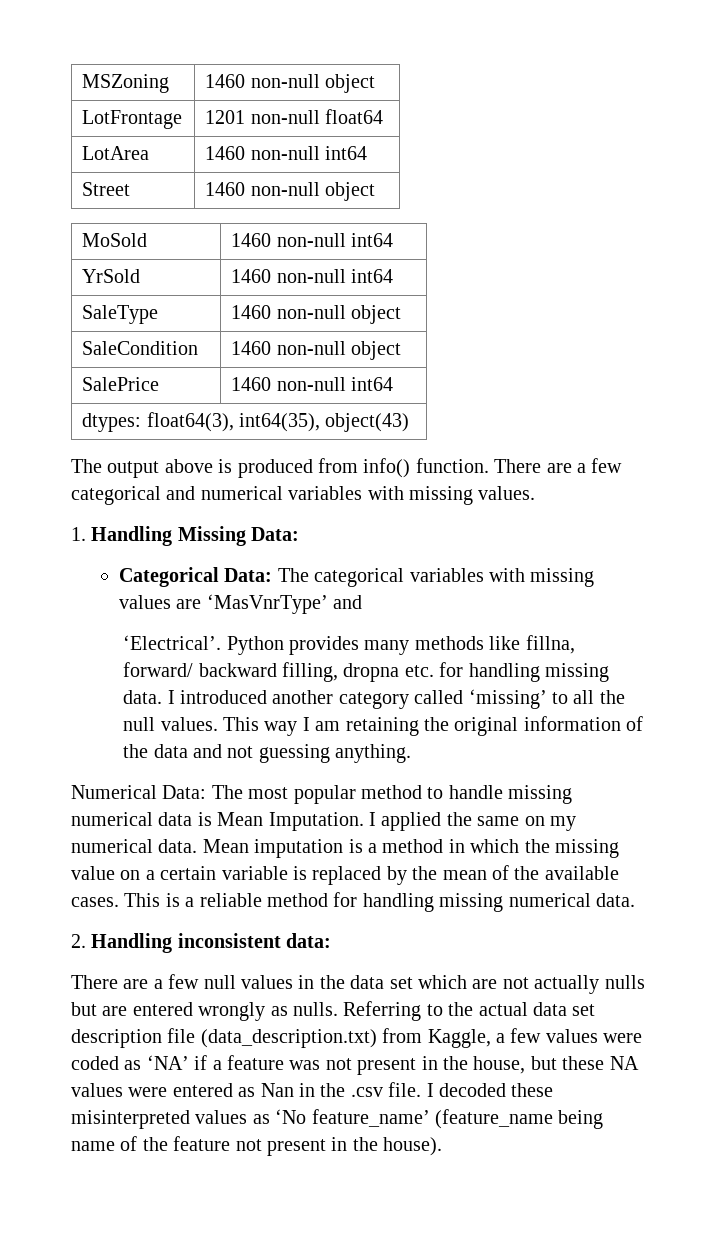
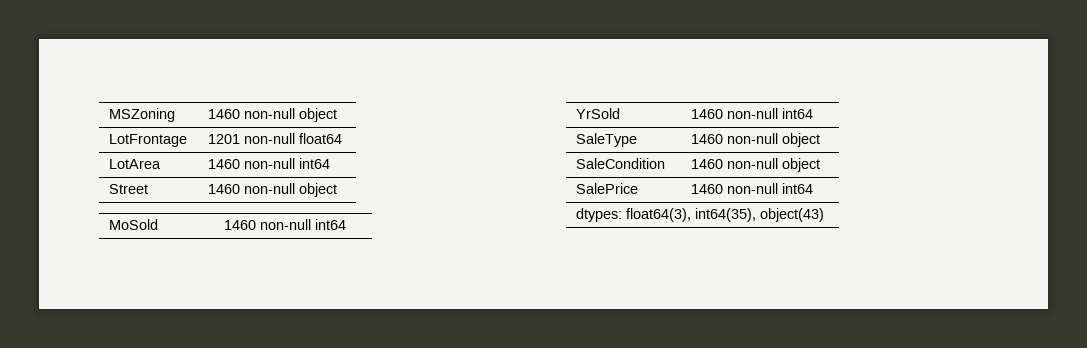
[71,458,623,478] [71,486,536,505] [71,526,300,546] [119,567,595,587] [119,594,363,614] [123,635,575,655] [123,662,609,682] [123,689,625,709] [123,716,644,736] [123,744,412,763] [71,785,573,804] [71,812,576,831] [71,839,619,858] [71,865,619,885] [71,892,635,912] [71,933,332,953] [71,974,645,994] [71,1001,596,1021] [71,1028,643,1048] [71,1055,639,1075] [71,1082,554,1097] [71,1109,604,1129] [71,1136,443,1156] // The output above is produced from info() function. There are a few categorical and numerical variables with missing values. // 1. Handling Missing Data: // Categorical Data: The categorical variables with missing values are ‘MasVnrType’ and // ‘Electrical’. Python provides many methods like fillna, forward/ backward filling, dropna etc. for handling missing data. I introduced another category called ‘missing’ to all the null values. This way I am retaining the original information of the data and not guessing anything. // Numerical Data: The most popular method to handle missing numerical data is Mean Imputation. I applied the same on my numerical data. Mean imputation is a method in which the missing value on a certain variable is replaced by the mean of the available cases. This is a reliable method for handling missing numerical data. // 2. Handling inconsistent data: // There are a few null values in the data set which are not actually nulls but are entered wrongly as nulls. Referring to the actual data set description file (data_description.txt) from Kaggle, a few values were coded as ‘NA’ if a feature was not present in the house, but these NA values were entered as Nan in the .csv file. I decoded these misinterpreted values as ‘No feature_name’ (feature_name being name of the feature not present in the house). -> (825, 215) none

